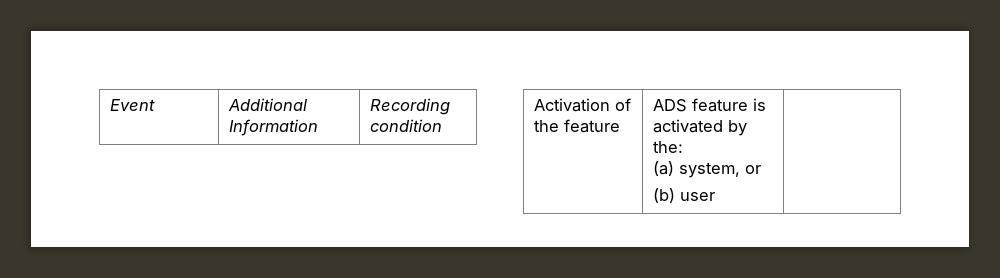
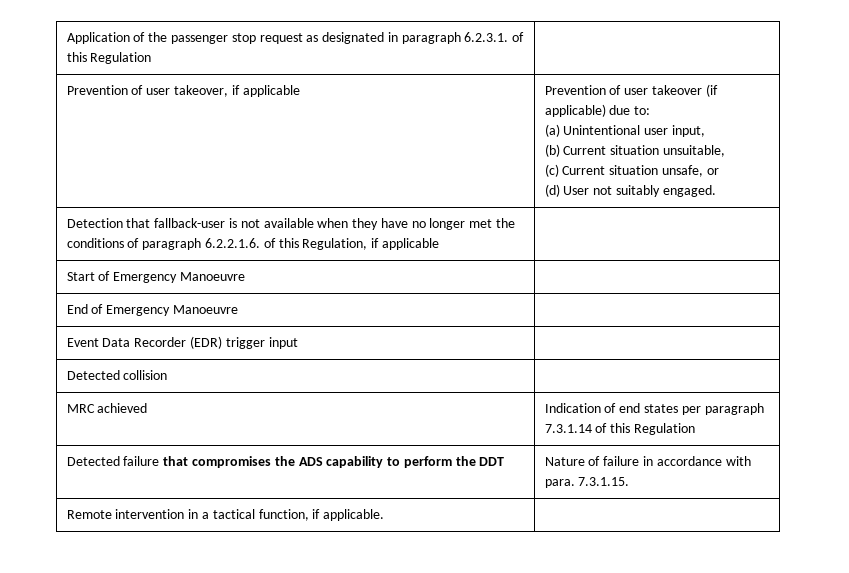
[109,99,155,111] [227,98,307,111] [228,119,318,136] [369,98,450,115] [369,119,442,132] [533,98,631,112] [533,119,620,133] [652,98,766,112] [652,119,747,136] [652,141,683,153] [652,161,761,178] [652,188,715,203] Event | Additional Information | Recording condition // Activation of the feature | ADS feature is activated by the: // (a) system, or // (b) user -> [66,32,525,44] [66,52,152,64] [66,85,300,97] [544,84,718,97] [544,104,651,117] [544,124,706,137] [544,144,726,157] [544,164,719,177] [544,184,716,197] [66,218,516,230] [66,238,439,250] [66,271,246,283] [66,304,239,316] [66,336,298,349] [66,370,168,380] [66,403,148,413] [544,403,764,415] [544,423,696,435] [66,456,505,468] [544,456,751,466] [544,477,630,488] [66,509,385,521] Application of the passenger stop request as designated in paragraph 6.2.3.1. of this Regulation | // Prevention of user takeover, if applicable | Prevention of user takeover (if applicable) due to: // (a) Unintentional user input, // (b) Current situation unsuitable, // (c) Current situation unsafe, or // (d) User not suitably engaged. // Detection that fallback-user is not available when they have no longer met the conditions of paragraph 6.2.2.1.6. of this Regulation, if applicable | // Start of Emergency Manoeuvre | // End of Emergency Manoeuvre | // Event Data Recorder (EDR) trigger input | // Detected collision | // MRC achieved | Indication of end states per paragraph 7.3.1.14 of this Regulation // Detected failure that compromises the ADS capability to perform the DDT | Nature of failure in accordance with para. 7.3.1.15. // Remote intervention in a tactical function, if applicable.

